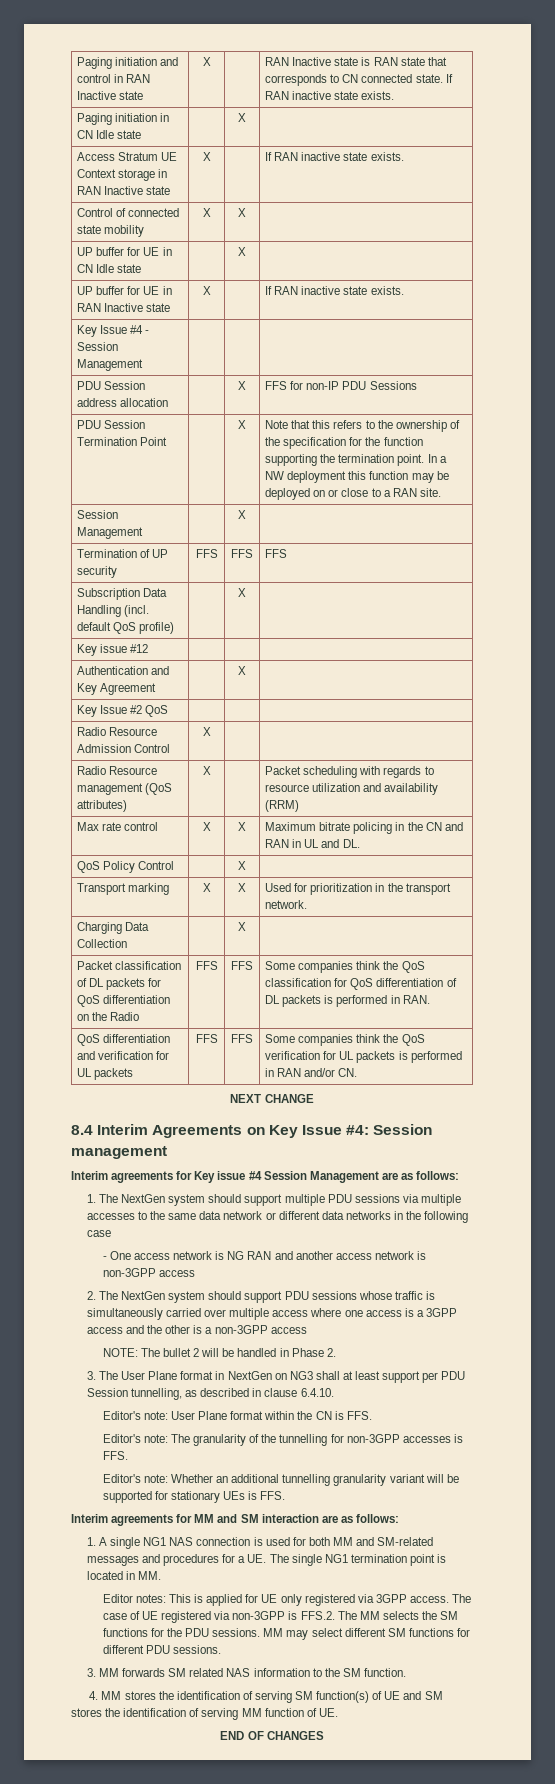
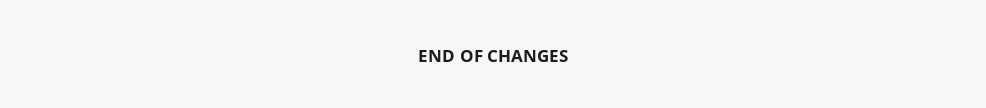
[77,57,179,69] [77,74,151,83] [77,91,144,100] [202,57,211,66] [265,57,447,66] [265,74,453,86] [265,91,395,100] [77,113,170,125] [77,130,142,139] [238,113,246,122] [77,152,178,161] [77,169,168,181] [77,186,171,195] [202,152,211,161] [265,152,404,161] [77,208,180,217] [77,225,145,237] [202,208,211,217] [238,208,246,217] [77,247,172,256] [77,264,142,273] [238,247,246,256] [77,286,172,295] [77,303,171,312] [202,286,211,295] [265,286,404,295] [77,325,150,337] [77,342,119,351] [77,359,144,371] [77,381,146,390] [77,398,169,407] [238,381,246,390] [265,381,417,390] [77,420,146,429] [77,437,168,446] [238,420,246,429] [265,420,460,432] [265,437,423,449] [265,454,447,466] [265,471,449,483] [265,488,441,500] [77,510,119,519] [77,527,144,539] [238,510,246,519] [77,549,169,558] [77,566,118,578] [195,549,218,558] [231,549,253,558] [265,549,288,558] [77,588,168,600] [77,605,150,617] [77,622,175,634] [238,588,246,597] [77,644,149,656] [77,666,170,675] [77,683,157,695] [238,666,246,675] [77,705,169,717] [77,727,158,736] [77,744,171,753] [202,727,211,736] [77,766,158,775] [77,783,173,795] [77,800,128,812] [202,766,211,775] [265,766,434,778] [265,783,439,795] [265,800,300,812] [77,822,159,831] [202,822,211,831] [238,822,246,831] [265,822,463,834] [265,839,360,848] [77,861,175,873] [238,861,246,870] [77,883,170,895] [202,883,211,892] [238,883,246,892] [265,883,451,895] [265,900,308,909] [77,922,150,934] [77,939,128,948] [238,922,246,931] [77,961,182,970] [77,978,162,990] [77,995,171,1007] [77,1012,140,1021] [195,961,218,970] [231,961,253,970] [265,961,425,973] [265,978,457,990] [265,995,430,1007] [77,1034,171,1046] [77,1051,170,1060] [77,1068,134,1080] [195,1034,218,1043] [231,1034,253,1043] [265,1034,425,1046] [265,1051,462,1063] [265,1068,358,1077] [230,1094,314,1103] [71,1124,433,1138] [71,1146,167,1159] [71,1171,460,1183] [86,1194,461,1206] [86,1211,469,1223] [86,1230,111,1237] [102,1251,426,1260] [102,1268,195,1277] [86,1291,435,1303] [86,1308,457,1320] [86,1325,307,1334] [102,1348,336,1357] [86,1371,466,1383] [86,1388,334,1400] [102,1411,372,1420] [102,1434,463,1446] [102,1451,128,1460] [102,1474,459,1486] [102,1491,286,1503] [71,1514,399,1526] [86,1537,434,1549] [86,1554,447,1566] [86,1571,162,1580] [102,1594,472,1606] [102,1611,459,1623] [102,1628,470,1640] [102,1645,221,1654] [86,1668,406,1677] [89,1691,443,1703] [71,1708,338,1720] Paging initiation and control in RAN Inactive state | X | | RAN Inactive state is RAN state that corresponds to CN connected state. If RAN inactive state exists. // Paging initiation in CN Idle state | | X | // Access Stratum UE Context storage in RAN Inactive state | X | | If RAN inactive state exists. // Control of connected state mobility | X | X | // UP buffer for UE in CN Idle state | | X | // UP buffer for UE in RAN Inactive state | X | | If RAN inactive state exists. // Key Issue #4 - Session Management | | | // PDU Session address allocation | | X | FFS for non-IP PDU Sessions // PDU Session Termination Point | | X | Note that this refers to the ownership of the specification for the function supporting the termination point. In a NW deployment this function may be deployed on or close to a RAN site. // Session Management | | X | // Termination of UP security | FFS | FFS | FFS // Subscription Data Handling (incl. default QoS profile) | | X | // Key issue #12 | | | // Authentication and Key Agreement | | X | // Key Issue #2 QoS | | | // Radio Resource Admission Control | X | | // Radio Resource management (QoS attributes) | X | | Packet scheduling with regards to resource utilization and availability (RRM) // Max rate control | X | X | Maximum bitrate policing in the CN and RAN in UL and DL. // QoS Policy Control | | X | // Transport marking | X | X | Used for prioritization in the transport network. // Charging Data Collection | | X | // Packet classification of DL packets for QoS differentiation on the Radio | FFS | FFS | Some companies think the QoS classification for QoS differentiation of DL packets is performed in RAN. // QoS differentiation and verification for UL packets | FFS | FFS | Some companies think the QoS verification for UL packets is performed in RAN and/or CN. // NEXT CHANGE // 8.4 Interim Agreements on Key Issue #4: Session management // Interim agreements for Key issue #4 Session Management are as follows: // 1. The NextGen system should support multiple PDU sessions via multiple accesses to the same data network or different data networks in the following case // - One access network is NG RAN and another access network is non-3GPP access // 2. The NextGen system should support PDU sessions whose traffic is simultaneously carried over multiple access where one access is a 3GPP access and the other is a non-3GPP access // NOTE: The bullet 2 will be handled in Phase 2. // 3. The User Plane format in NextGen on NG3 shall at least support per PDU Session tunnelling, as described in clause 6.4.10. // Editor's note: User Plane format within the CN is FFS. // Editor's note: The granularity of the tunnelling for non-3GPP accesses is FFS. // Editor's note: Whether an additional tunnelling granularity variant will be supported for stationary UEs is FFS. // Interim agreements for MM and SM interaction are as follows: // 1. A single NG1 NAS connection is used for both MM and SM-related messages and procedures for a UE. The single NG1 termination point is located in MM. // Editor notes: This is applied for UE only registered via 3GPP access. The case of UE registered via non-3GPP is FFS.2. The MM selects the SM functions for the PDU sessions. MM may select different SM functions for different PDU sessions. // 3. MM forwards SM related NAS information to the SM function. // 4. MM stores the identification of serving SM function(s) of UE and SM stores the identification of serving MM function of UE. // -> (417, 56) none

